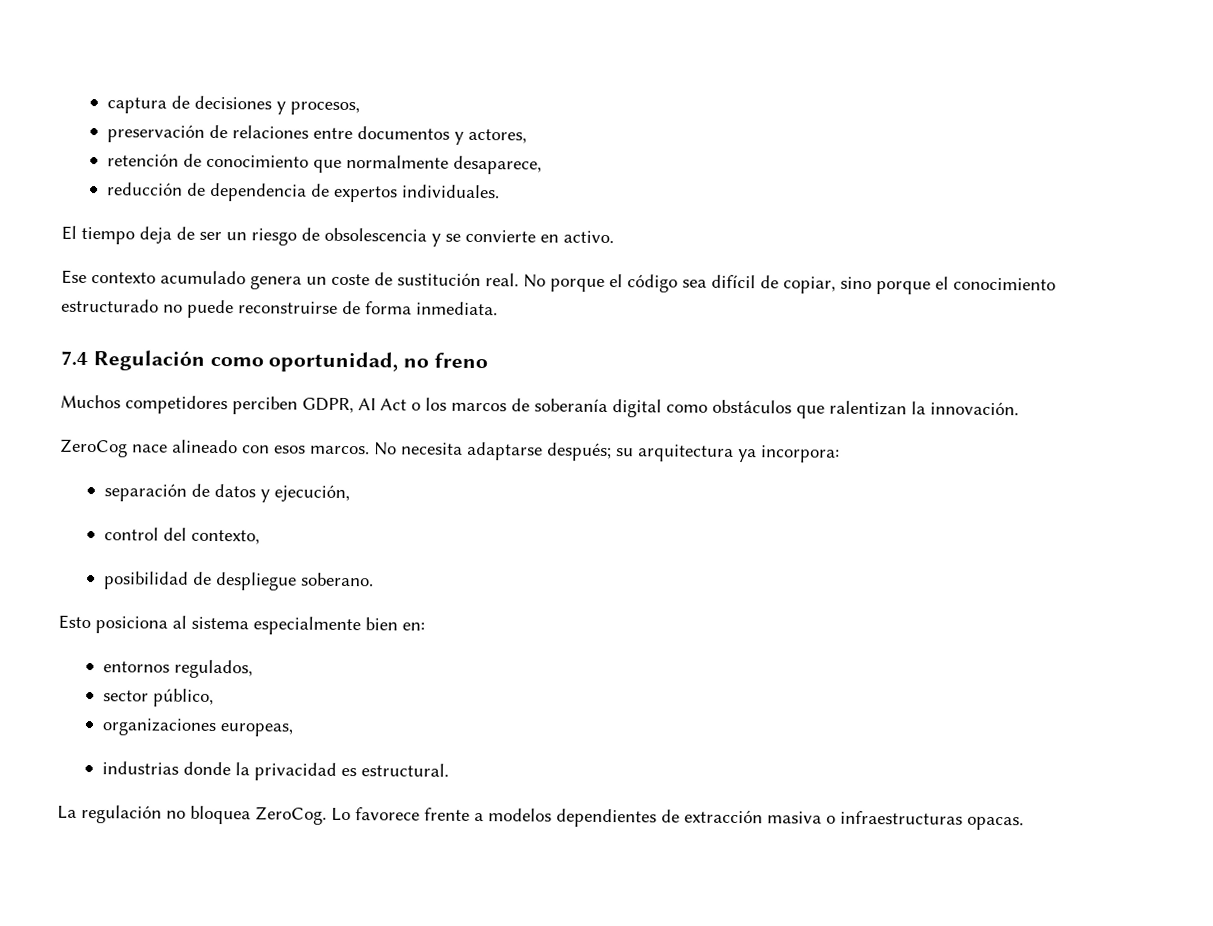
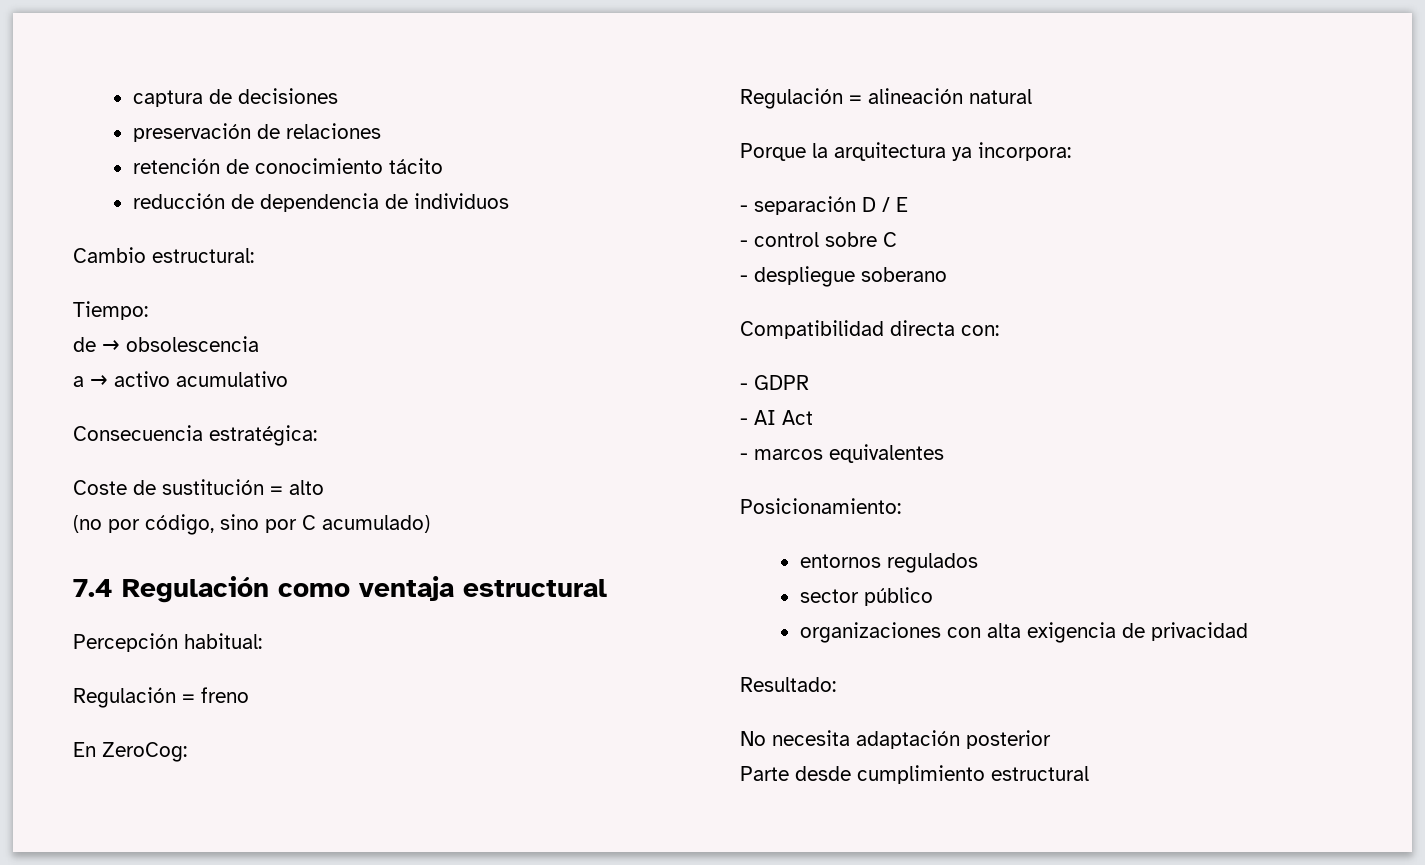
[276,101,361,116] y procesos, -> (338, 96) none
[313,126,528,145] entre documentos y actores, -> (381, 131) none
[313,154,543,175] que normalmente desaparece, -> [388,158,443,174] tácito
[333,184,501,203] [61,225,614,247] [61,269,1056,295] [61,298,498,319] [60,350,489,373] [60,394,1019,419] [60,438,840,463] [104,483,351,503] [104,527,261,545] [104,571,375,591] [58,614,425,636] expertos individuales. // El tiempo deja de ser un riesgo de obsolescencia y se convierte en activo. // Ese contexto acumulado genera un coste de sustitución real. No porque el código sea difícil de copiar, sino porque el conocimiento estructurado no puede reconstruirse de forma inmediata. // 7.4 Regulación como oportunidad, no freno // Muchos competidores perciben GDPR, AI Act o los marcos de soberanía digital como obstáculos que ralentizan la innovación. // ZeroCog nace alineado con esos marcos. No necesita adaptarse después; su arquitectura ya incorpora: // separación de datos y ejecución, // control del contexto, // posibilidad de despliegue soberano. // Esto posiciona al sistema especialmente bien en: -> [413,193,509,209] [73,247,254,263] [73,301,148,320] [73,336,259,352] [73,371,288,387] [73,425,317,446] [73,479,324,495] [73,514,430,535] [73,576,607,603] [73,633,262,652] [73,687,249,708] [73,742,187,762] [740,88,1032,109] [740,142,1071,161] [740,196,908,215] [740,232,897,247] [740,266,947,287] [740,320,999,339] [740,375,809,390] [740,410,813,425] [740,444,944,463] [740,498,901,514] individuos // Cambio estructural: // Tiempo: // de → obsolescencia // a → activo acumulativo // Consecuencia estratégica: // Coste de sustitución = alto // (no por código, sino por C acumulado) // 7.4 Regulación como ventaja estructural // Percepción habitual: // Regulación = freno // En ZeroCog: // Regulación = alineación natural // Porque la arquitectura ya incorpora: // - separación D / E // - control sobre C // - despliegue soberano // Compatibilidad directa con: // - GDPR // - AI Act // - marcos equivalentes // Posicionamiento:
[174,659,254,679] regulados, -> [886,553,978,573] regulados
[153,688,215,707] público, -> [863,587,933,606] público
[220,723,294,737] [102,761,450,781] [57,804,1024,831] europeas, // industrias donde la privacidad es estructural. // La regulación no bloquea ZeroCog. Lo favorece frente a modelos dependientes de extracción masiva o infraestructuras opacas. -> [946,622,1248,643] [740,677,836,692] [740,730,1051,749] [740,765,1089,784] con alta exigencia de privacidad // Resultado: // No necesita adaptación posterior // Parte desde cumplimiento estructural

